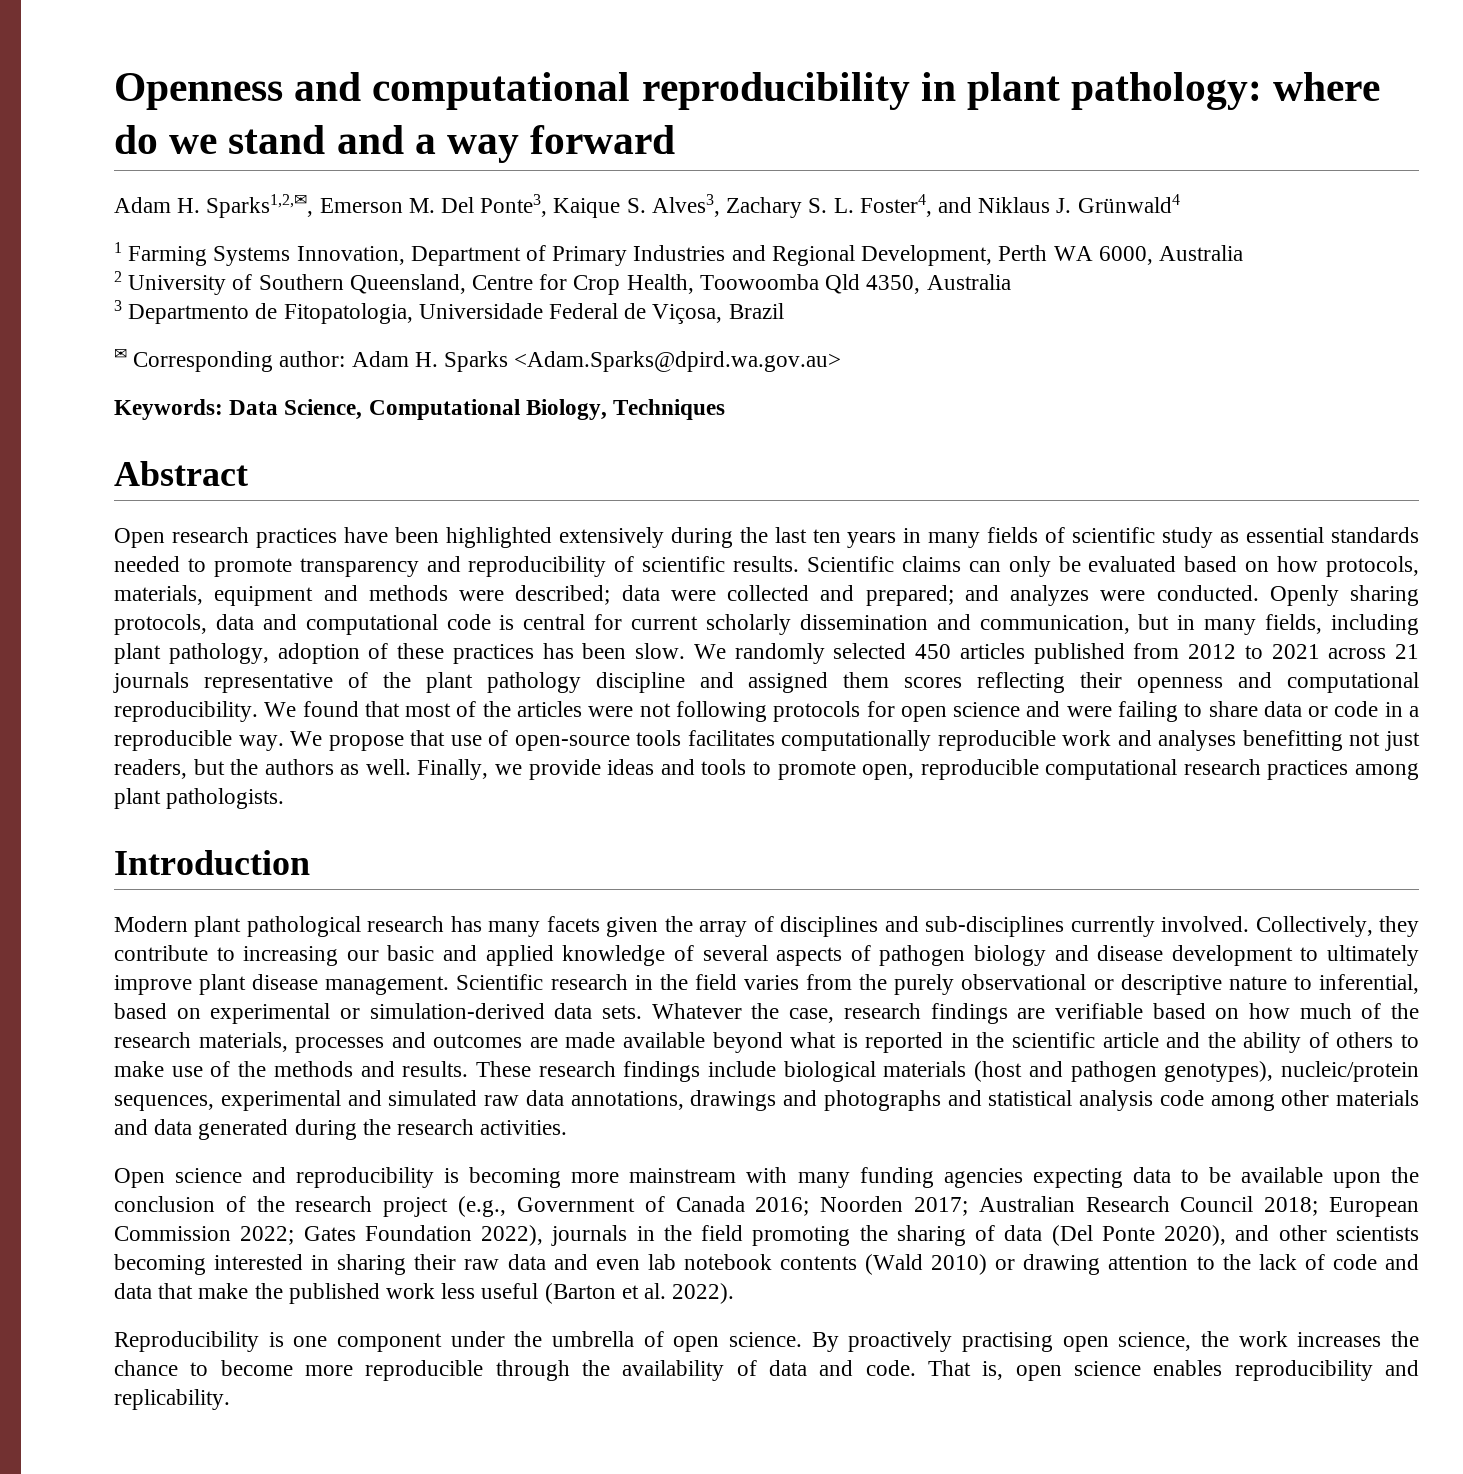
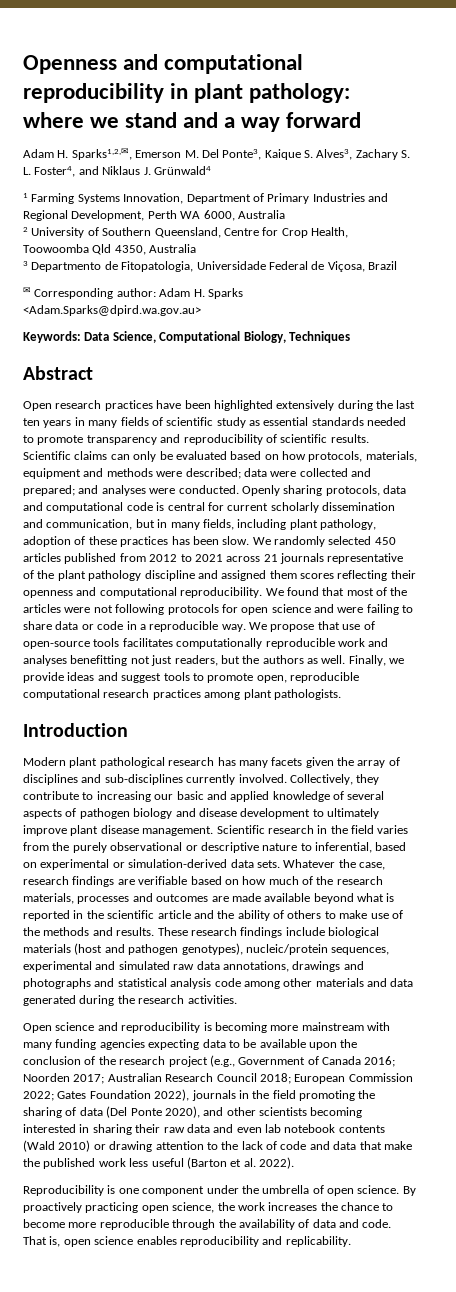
[114,125,158,154] do -> (84, 120) none
[1010,585,1089,606] analyzes -> [101,485,146,496] analyses
(695, 767) none -> [121,673,162,683] suggest
[961,1332,1053,1352] practising -> [85,1202,139,1213] practicing

